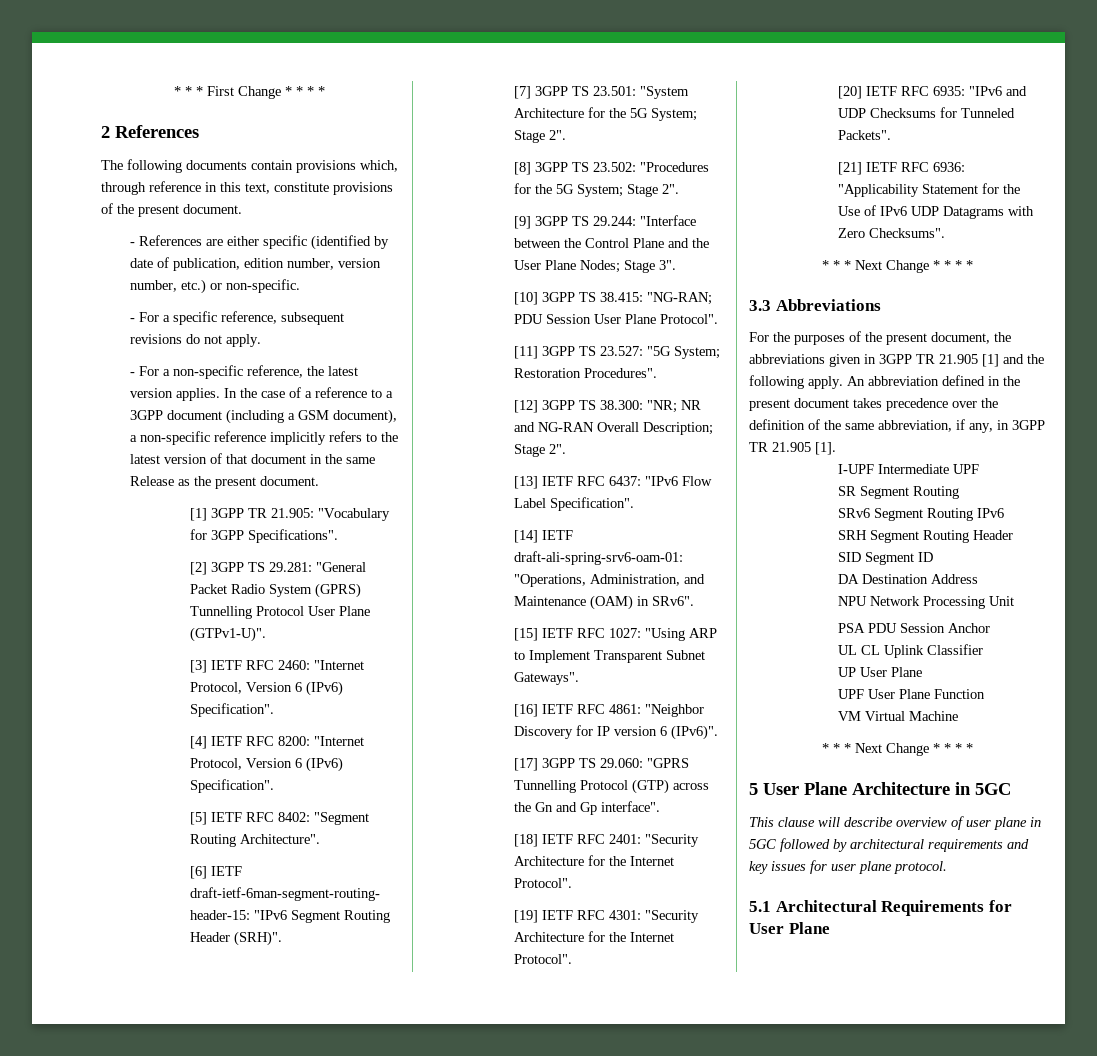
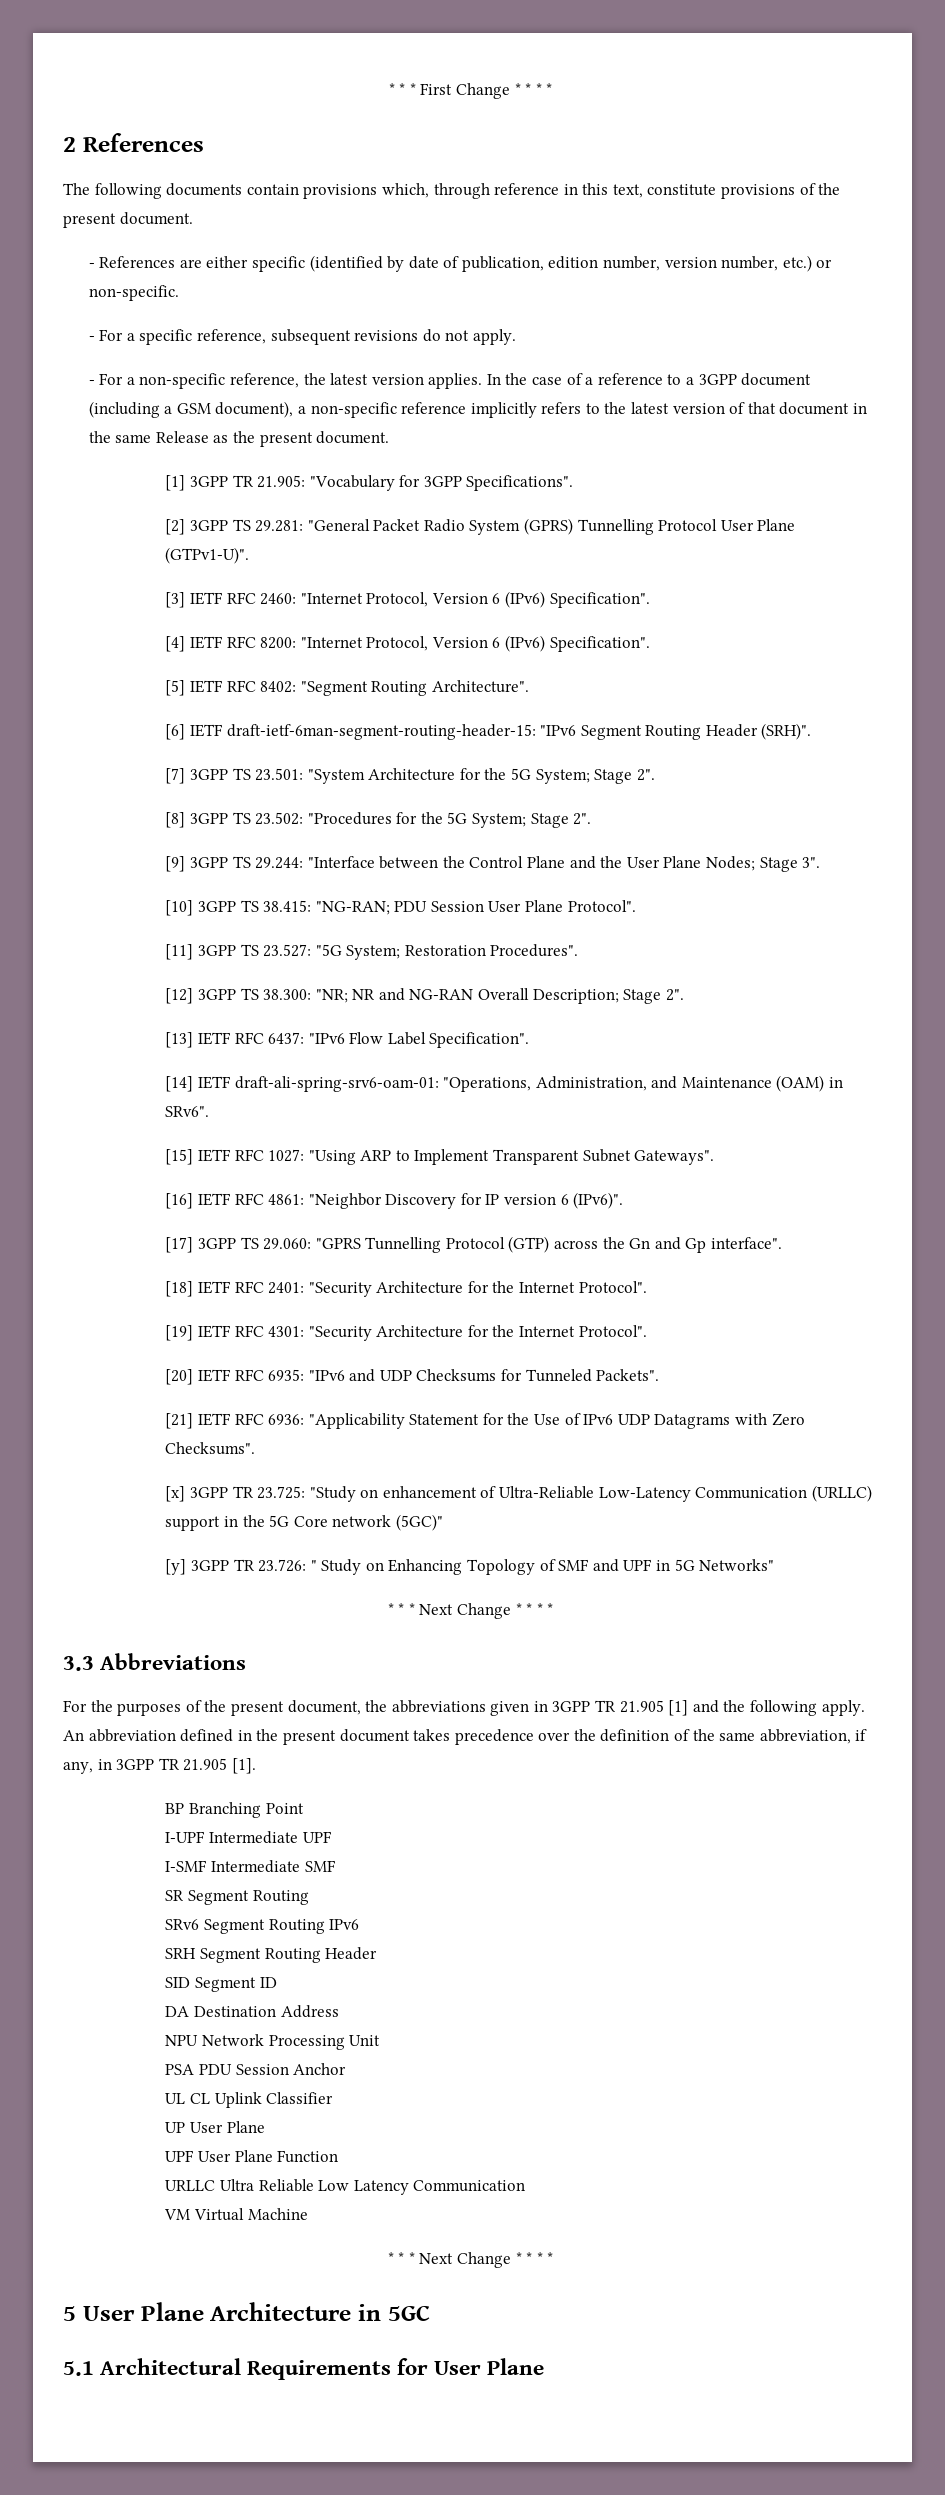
(946, 233) none -> [165,1485,872,1502] [165,1514,443,1531] [165,1559,775,1575] // [x] 3GPP TR 23.725: "Study on enhancement of Ultra-Reliable Low-Latency Communication (URLLC) support in the 5G Core network (5GC)" // [y] 3GPP TR 23.726: " Study on Enhancing Topology of SMF and UPF in 5G Networks"
(836, 448) none -> [165,1802,304,1818] // BP Branching Point
(980, 469) none -> [165,1860,336,1873] // I-SMF Intermediate SMF
(986, 694) none -> [165,2179,526,2195] // URLLC Ultra Reliable Low Latency Communication
[749,816,1041,830] [749,838,1029,852] [749,860,947,874] // This clause will describe overview of user plane in 5GC followed by architectural requirements and key issues for user plane protocol. -> (430, 2313) none

